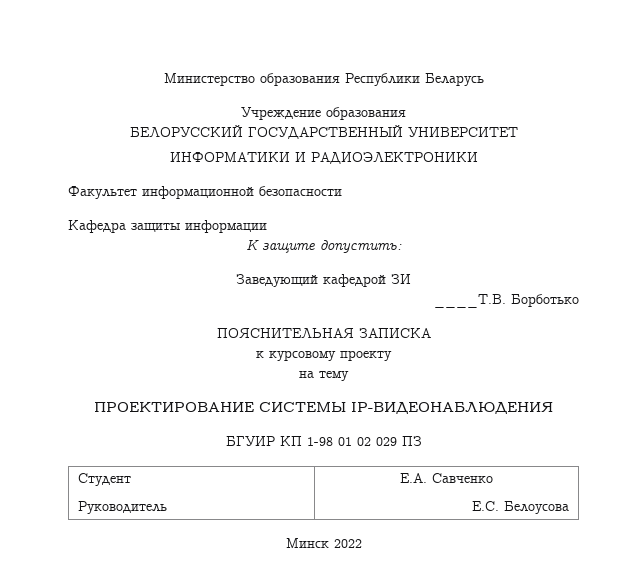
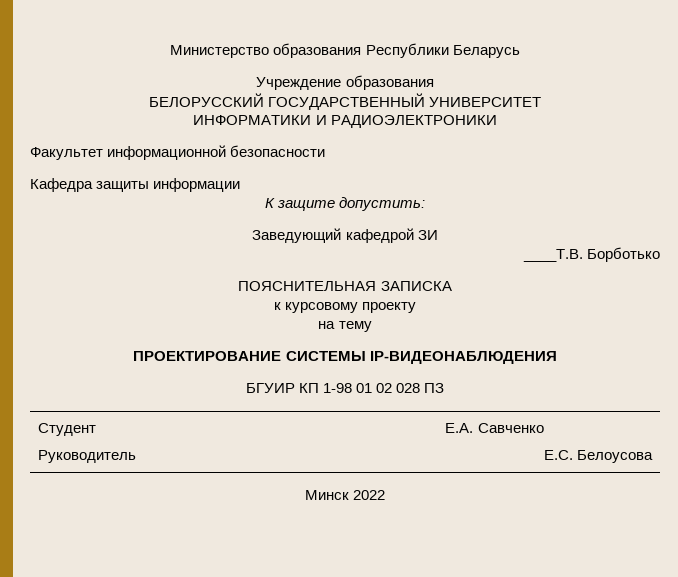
[375,437,397,446] 029 -> [396,383,421,393] 028

